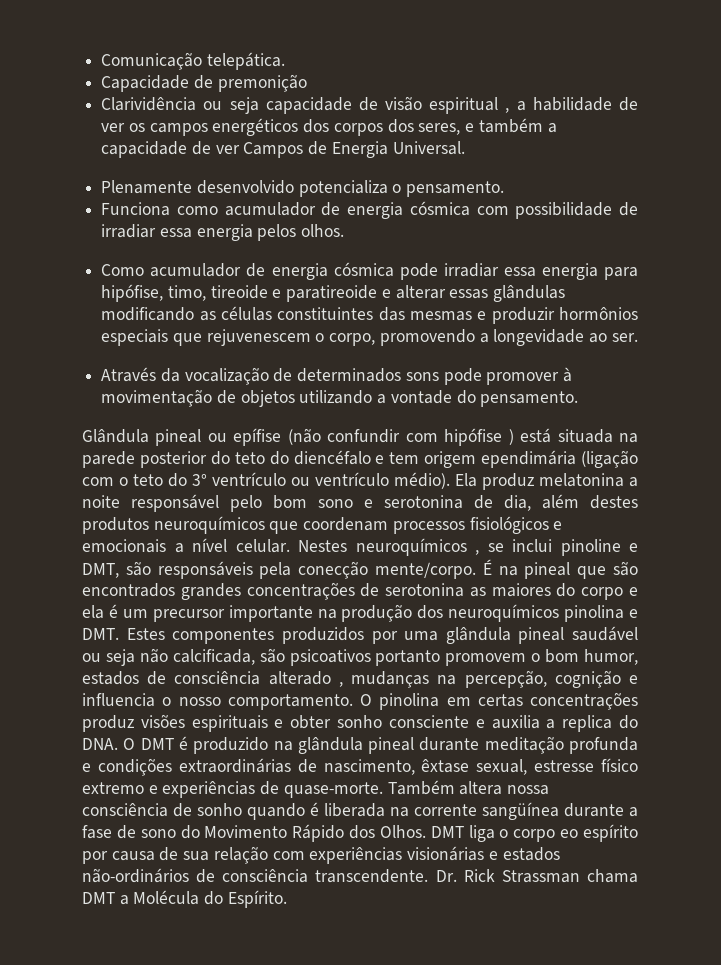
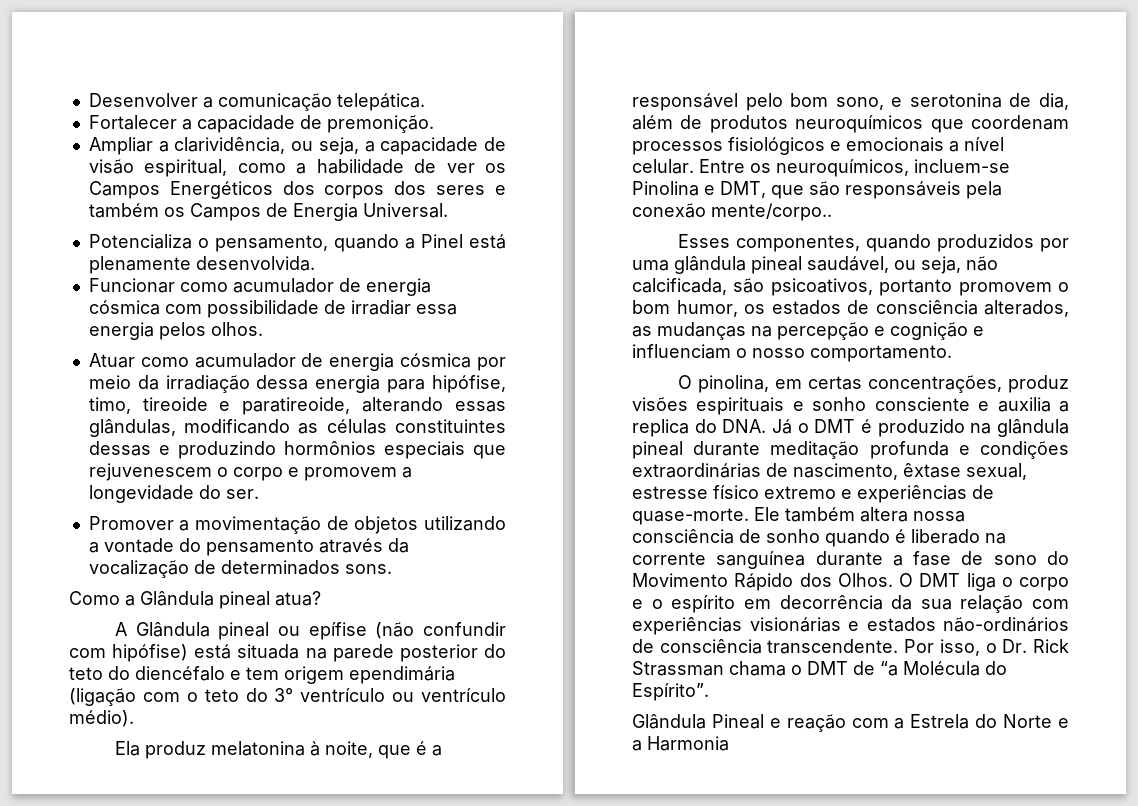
[101,52,285,70] [101,74,307,92] [101,97,259,114] Comunicação telepática. // Capacidade de premonição // Clarividência ou seja -> [88,93,425,111] [88,115,434,133] [88,137,375,155] Desenvolver a comunicação telepática. // Fortalecer a capacidade de premonição. // Ampliar a clarividência, ou seja, a
[429,97,510,114] espiritual , -> [144,159,286,177] espiritual, como
[149,118,299,136] campos energéticos -> [88,181,273,199] Campos Energéticos
[418,123,461,135] seres, -> [436,185,486,195] seres
[547,123,557,133] [101,141,240,158] a capacidade de ver -> [163,207,185,217] os
[101,180,505,197] [101,202,171,216] Plenamente desenvolvido potencializa o pensamento. // Funciona -> [88,234,506,252] [88,256,315,274] [88,278,175,293] Potencializa o pensamento, quando a Pinel está plenamente desenvolvida. // Funcionar
[101,262,536,280] Como acumulador de energia cósmica pode irradiar essa -> [88,353,506,371] [88,375,309,393] Atuar como acumulador de energia cósmica por meio da irradiação dessa
[286,285,566,302] [101,306,555,324] paratireoide e alterar essas glândulas modificando as células constituintes das mesmas e produzir -> [242,397,506,415] [88,419,506,437] [88,441,276,459] paratireoide, alterando essas glândulas, modificando as células constituintes dessas e produzindo
[329,329,475,346] corpo, promovendo -> [232,467,397,481] corpo e promovem
[589,333,608,343] ao -> [198,485,221,499] do
[101,367,573,385] Através da vocalização de determinados sons pode promover à -> [88,516,190,531] Promover a
[480,391,579,407] pensamento. // -> [205,538,409,556] [88,560,392,578] [69,591,321,609] [114,622,127,636] pensamento através da vocalização de determinados sons. // Como a Glândula pineal atua? // A
[444,428,514,446] hipófise ) -> [112,644,189,662] hipófise)
(450, 480) none -> (134, 718) //
[629,477,638,487] [82,495,120,508] a noite -> [309,741,442,759] à noite, que é a
[318,499,353,508] sono -> [835,97,884,110] sono,
[590,495,638,509] destes -> [680,115,703,129] de
[298,538,621,556] Nestes neuroquímicos , se inclui pinoline -> [699,159,1010,177] [632,181,699,196] Entre os neuroquímicos, incluem-se Pinolina
(119, 570) none -> [771,185,804,199] que
[298,559,638,579] [82,582,638,600] [82,604,638,622] [82,628,275,644] conecção mente/corpo. É na pineal que são encontrados grandes concentrações de serotonina as maiores do corpo e ela é um precursor importante na produção dos neuroquímicos pinolina e DMT. Estes componentes -> [632,203,832,221] [677,234,931,252] conexão mente/corpo.. // Esses componentes, quando
[572,626,638,641] [82,649,135,666] saudável ou seja -> [807,256,961,274] saudável, ou seja,
[289,649,371,666] psicoativos -> [770,278,873,296] psicoativos,
(638, 657) none -> [744,304,765,314] os
[268,670,547,688] alterado , mudanças na percepção, -> [984,300,1069,317] [632,322,885,340] alterados, as mudanças na percepção e
[82,693,155,707] influencia -> [632,344,731,359] influenciam
[360,693,440,710] O pinolina -> [677,375,769,393] // O pinolina,
[530,692,638,710] concentrações -> [867,375,1002,393] concentrações,
[290,715,332,729] obter -> (804, 406) none
[123,738,136,750] O -> [772,419,809,434] Já o
[387,780,455,795] Também -> [754,507,855,522] Ele também
[324,803,385,817] liberada -> [911,529,980,544] liberado
[482,802,559,820] sangüínea -> [716,551,806,569] sanguínea
(426, 831) none -> [899,573,913,587] O
[560,824,639,842] [82,847,179,864] eo espírito por causa de -> [632,595,913,613] e o espírito em decorrência da
(429, 876) none -> [904,639,997,656] Por isso, o
[82,890,287,908] DMT a Molécula do Espírito. -> [791,661,1007,676] [632,683,709,701] [632,714,1069,732] [632,736,729,751] o DMT de “a Molécula do Espírito”. // Glândula Pineal e reação com a Estrela do Norte e a Harmonia

